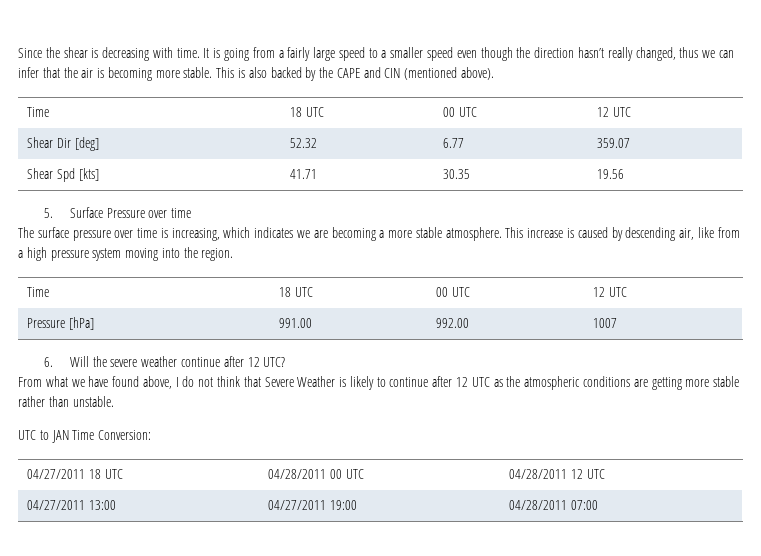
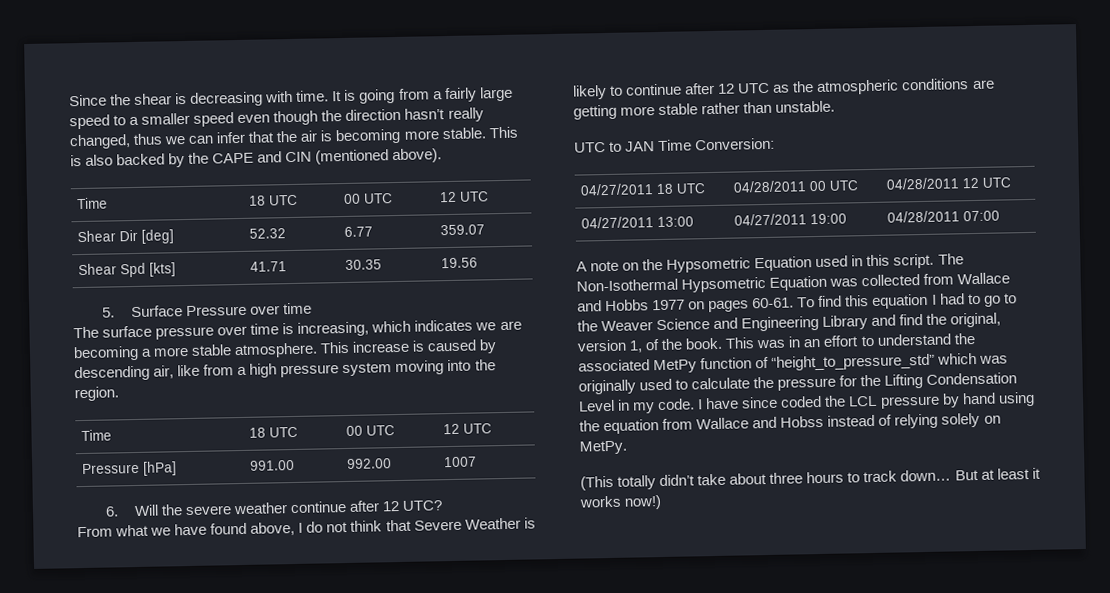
(599, 505) none -> [576,253,964,273] [576,272,1011,293] [577,293,1017,313] [577,312,1002,332] [577,333,975,353] [578,352,1009,374] [578,372,1018,395] [578,391,1035,414] [579,412,1001,435] [579,440,628,455] [580,467,1041,491] [579,495,663,510] // A note on the Hypsometric Equation used in this script. The Non-Isothermal Hypsometric Equation was collected from Wallace and Hobbs 1977 on pages 60-61. To find this equation I had to go to the Weaver Science and Engineering Library and find the original, version 1, of the book. This was in an effort to understand the associated MetPy function of “height_to_pressure_std” which was originally used to calculate the pressure for the Lifting Condensation Level in my code. I have since coded the LCL pressure by hand using the equation from Wallace and Hobss instead of relying solely on MetPy. // (This totally didn’t take about three hours to track down… But at least it works now!)

